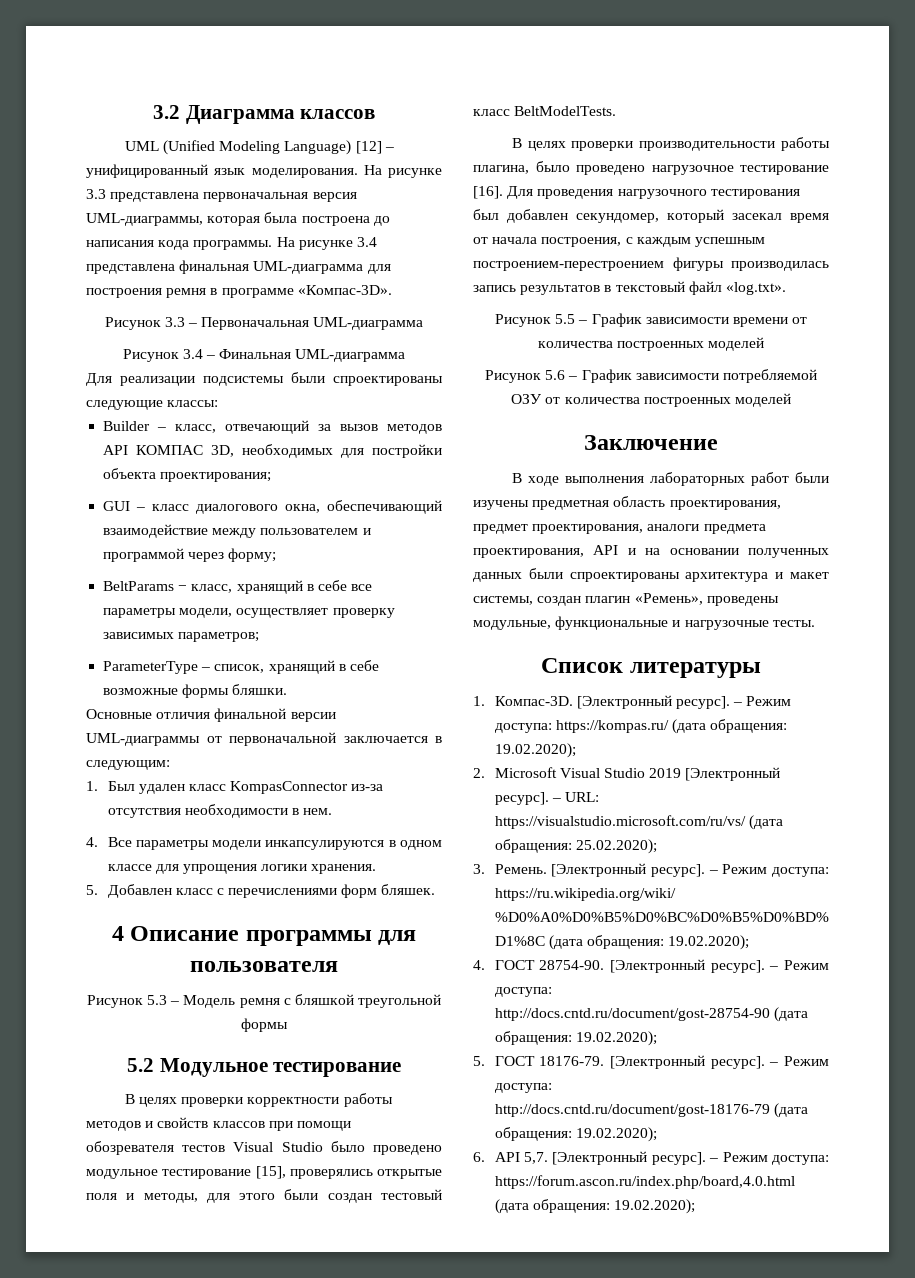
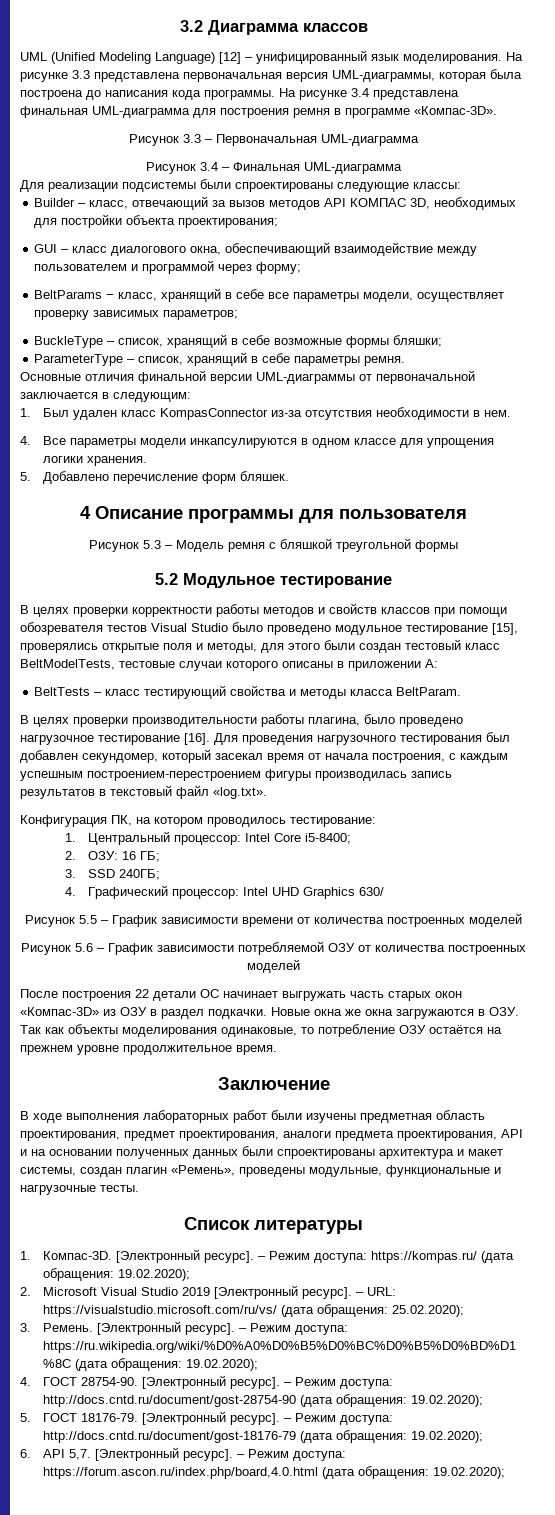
[103,661,199,674] ParameterType -> [34,336,104,348] BuckleType
[232,684,288,695] бляшки. -> [393,335,443,347] [34,352,406,366] бляшки; // ParameterType – список, хранящий в себе параметры ремня.
[107,884,338,898] Добавлен класс с перечислениями -> [42,471,198,484] Добавлено перечисление
[514,106,617,116] BeltModelTests. -> [20,659,438,671] [34,685,462,699] BeltModelTests, тестовые случаи которого описаны в приложении А: // BeltTests – класс тестирующий свойства и методы класса BeltParam.
(786, 288) none -> [20,815,376,827] [65,831,351,845] [65,851,160,862] [65,869,160,880] [65,885,384,899] // Конфигурация ПК, на котором проводилось тестирование: // 1. Центральный процессор: Intel Core i5-8400; // 2. ОЗУ: 16 ГБ; // 3. SSD 240ГБ; // 4. Графический процессор: Intel UHD Graphics 630/
(791, 400) none -> [20,989,462,1001] [20,1007,519,1019] [20,1024,502,1037] [20,1045,277,1055] // После построения 22 детали ОС начинает выгружать часть старых окон «Компас-3D» из ОЗУ в раздел подкачки. Новые окна же окна загружаются в ОЗУ. Так как объекты моделирования одинаковые, то потребление ОЗУ остаётся на прежнем уровне продолжительное время.

